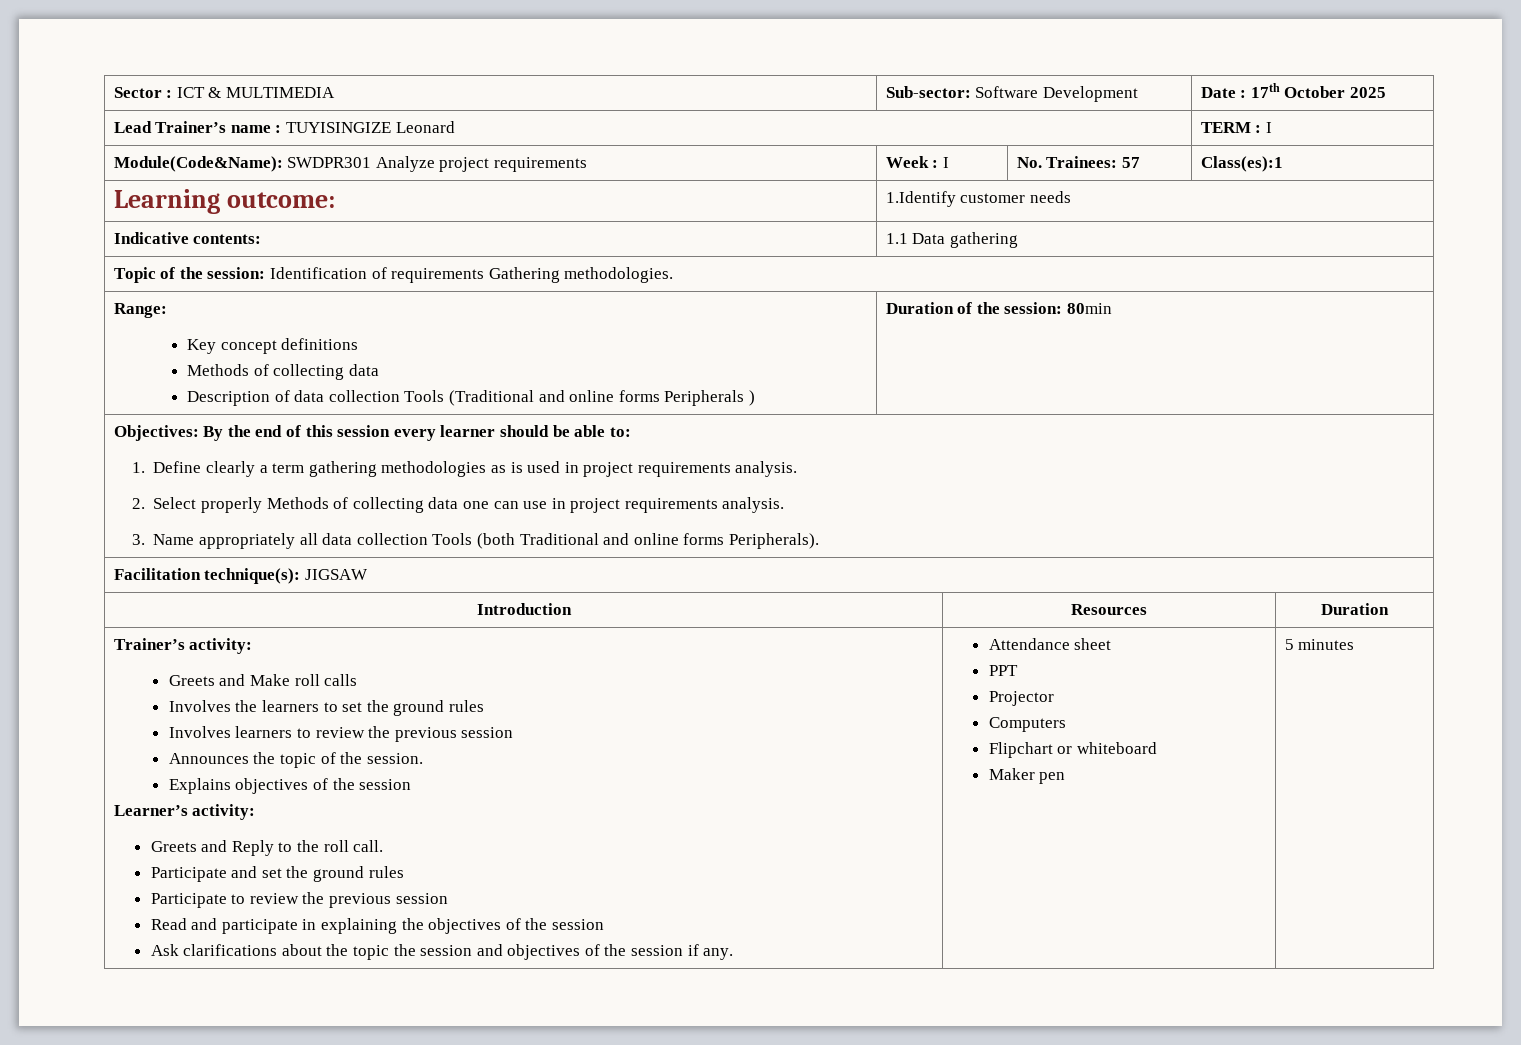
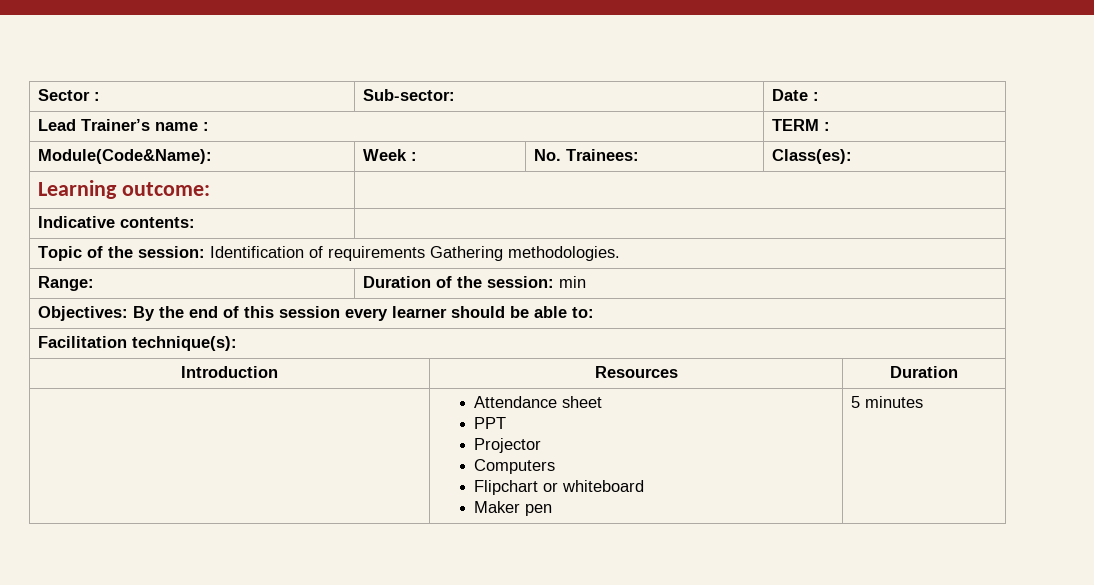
[176,87,336,98] ICT & MULTIMEDIA -> (100, 96) none
[975,86,1138,102] Software Development -> (455, 95) none
[1250,83,1387,98] 17th October 2025 -> (819, 96) none
[286,121,455,133] TUYISINGIZE Leonard -> (209, 126) none
[1265,122,1272,133] I -> (830, 126) none
[287,156,588,172] SWDPR301 Analyze project requirements -> (212, 156) none
[942,157,949,168] I -> (417, 156) none
[1121,157,1140,168] [1200,156,1283,172] 57 | Class(es):1 -> [771,149,852,164] | Class(es):
[885,191,1071,207] 1.Identify customer needs -> (210, 189) none
[885,232,1018,248] 1.1 Data gathering -> (195, 222) none
[186,338,359,354] [186,364,379,380] [186,390,755,406] // Key concept definitions // Methods of collecting data // Description of data collection Tools (Traditional and online forms Peripherals ) -> (94, 283) none
[1067,303,1113,314] 80min -> [558,276,586,288] min
[131,461,798,477] [131,497,785,513] [131,533,819,549] // 1. Define clearly a term gathering methodologies as is used in project requirements analysis. // 2. Select properly Methods of collecting data one can use in project requirements analysis. // 3. Name appropriately all data collection Tools (both Traditional and online forms Peripherals). -> (594, 312) none
[304,569,368,580] JIGSAW -> (237, 343) none
[113,638,253,654] [168,674,358,686] [168,700,484,716] [168,726,514,742] [168,752,423,768] [168,778,412,794] [113,804,256,820] [150,840,384,856] [150,866,404,882] [150,892,448,908] [150,918,604,934] [150,944,734,960] Trainer’s activity: // Greets and Make roll calls // Involves the learners to set the ground rules // Involves learners to review the previous session // Announces the topic of the session. // Explains objectives of the session // Learner’s activity: // Greets and Reply to the roll call. // Participate and set the ground rules // Participate to review the previous session // Read and participate in explaining the objectives of the session // Ask clarifications about the topic the session and objectives of the session if any. -> (958, 372) none

